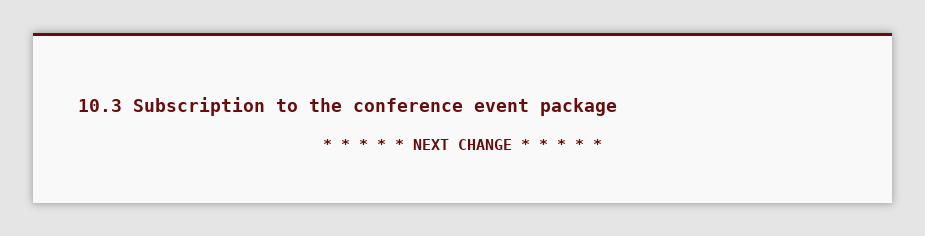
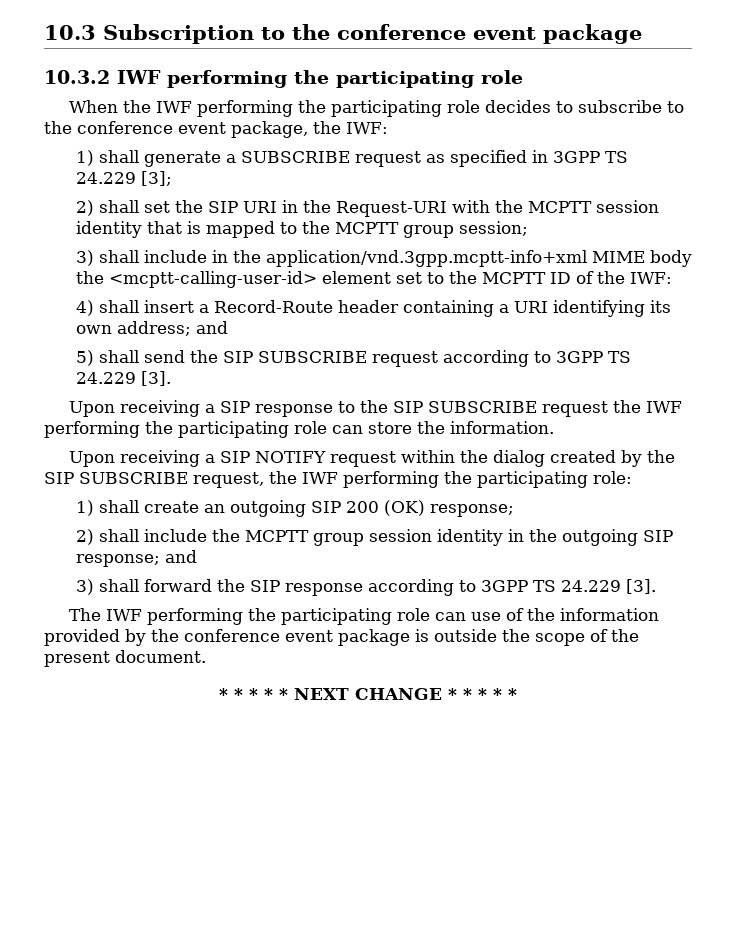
(617, 107) none -> [44,70,523,88] [69,100,685,117] [44,121,388,138] [75,150,628,167] [75,171,172,186] [75,200,659,217] [75,221,528,238] [75,250,692,267] [75,271,672,288] [75,300,671,317] [75,321,228,336] [75,350,631,367] [75,371,171,386] [69,400,683,417] [44,421,554,438] [69,450,676,467] [44,471,632,488] [75,500,514,517] [75,529,673,546] [75,550,197,567] [75,579,656,596] [69,608,660,625] [44,629,639,646] [44,650,206,667] // 10.3.2 IWF performing the participating role // When the IWF performing the participating role decides to subscribe to the conference event package, the IWF: // 1) shall generate a SUBSCRIBE request as specified in 3GPP TS 24.229 [3]; // 2) shall set the SIP URI in the Request-URI with the MCPTT session identity that is mapped to the MCPTT group session; // 3) shall include in the application/vnd.3gpp.mcptt-info+xml MIME body the <mcptt-calling-user-id> element set to the MCPTT ID of the IWF: // 4) shall insert a Record-Route header containing a URI identifying its own address; and // 5) shall send the SIP SUBSCRIBE request according to 3GPP TS 24.229 [3]. // Upon receiving a SIP response to the SIP SUBSCRIBE request the IWF performing the participating role can store the information. // Upon receiving a SIP NOTIFY request within the dialog created by the SIP SUBSCRIBE request, the IWF performing the participating role: // 1) shall create an outgoing SIP 200 (OK) response; // 2) shall include the MCPTT group session identity in the outgoing SIP response; and // 3) shall forward the SIP response according to 3GPP TS 24.229 [3]. // The IWF performing the participating role can use of the information provided by the conference event package is outside the scope of the present document.

